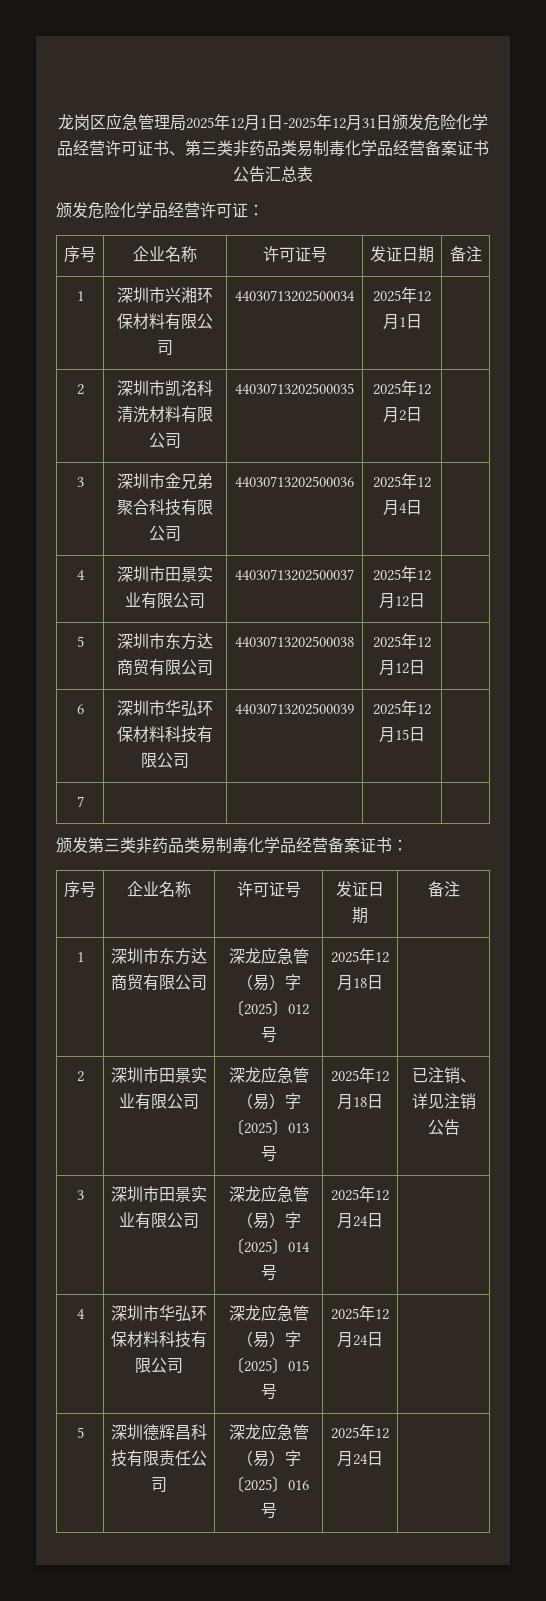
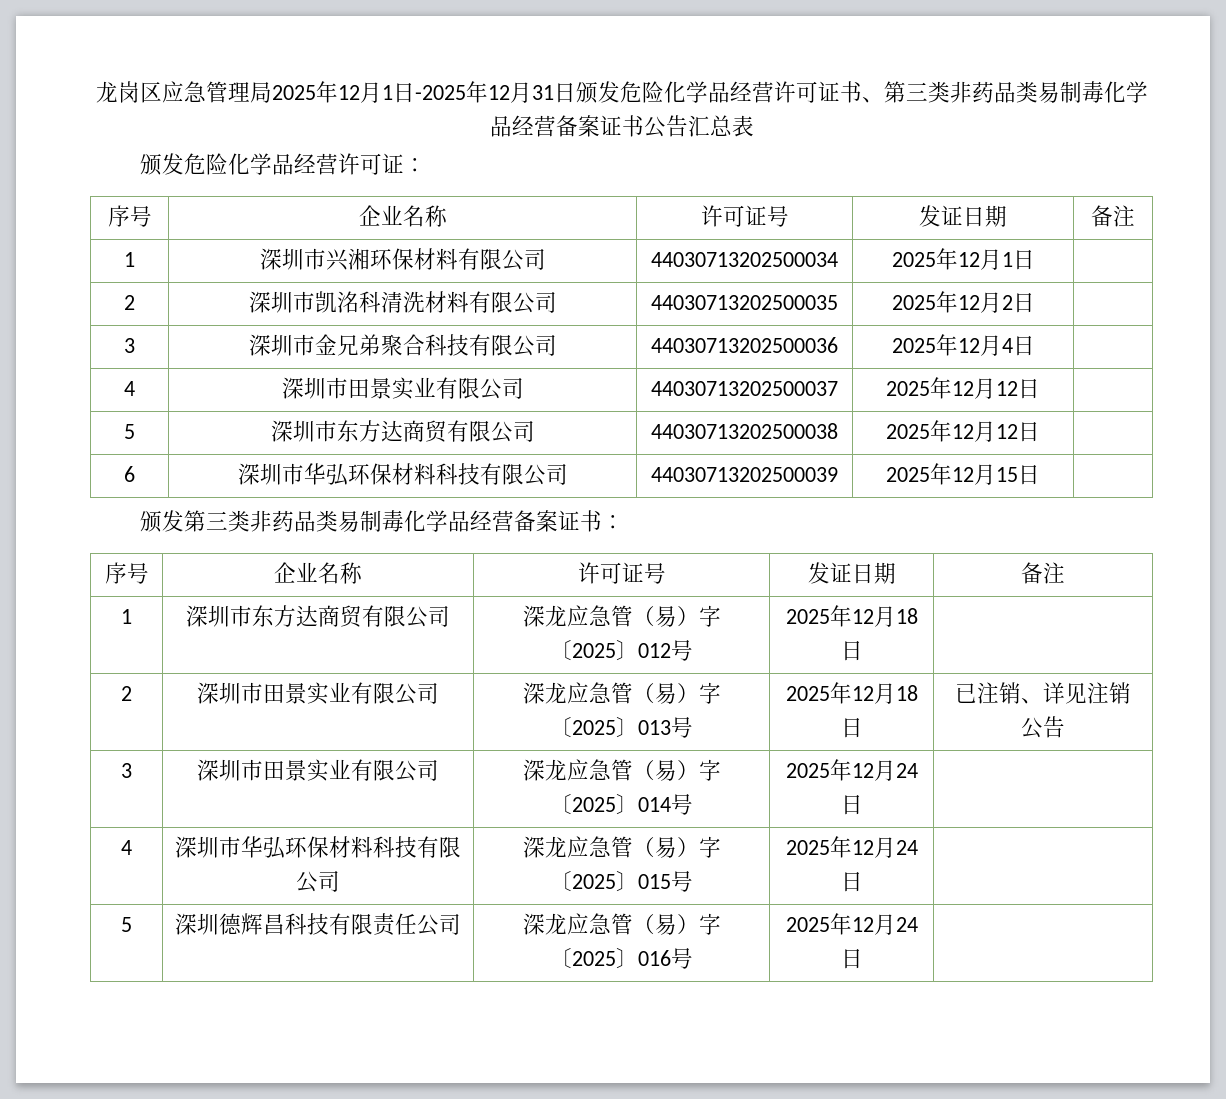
[76,796,84,807] // 7 | | | | -> (1040, 474) none

